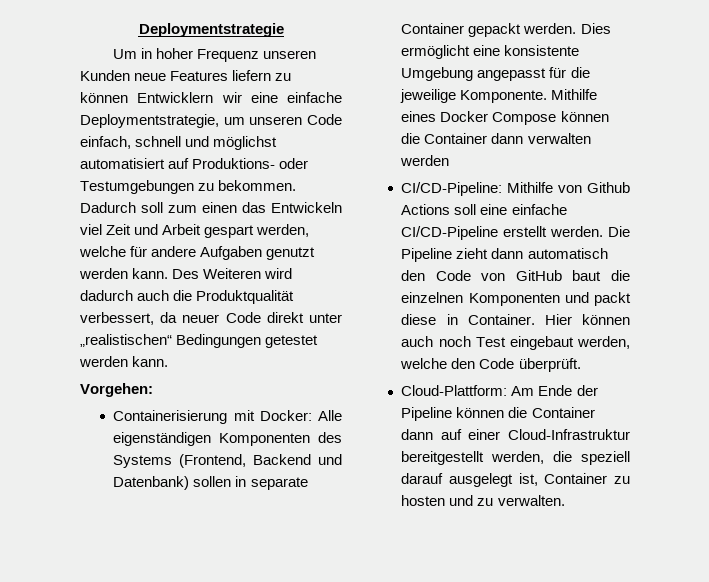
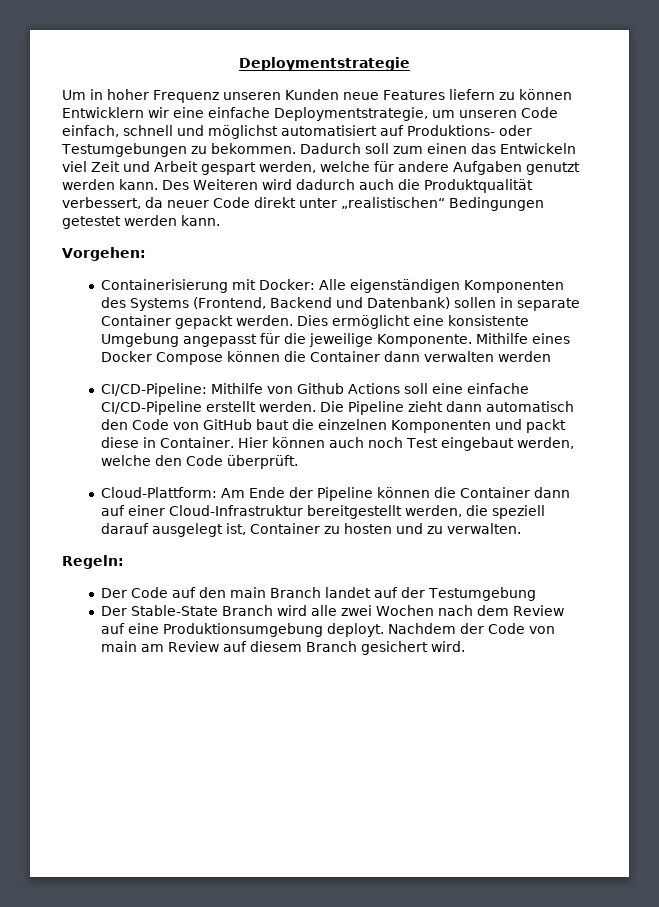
(565, 500) none -> [62,555,124,569] [101,587,537,601] [101,605,565,616] [101,623,556,637] [101,641,466,655] // Regeln: // Der Code auf den main Branch landet auf der Testumgebung // Der Stable-State Branch wird alle zwei Wochen nach dem Review auf eine Produktionsumgebung deployt. Nachdem der Code von main am Review auf diesem Branch gesichert wird.

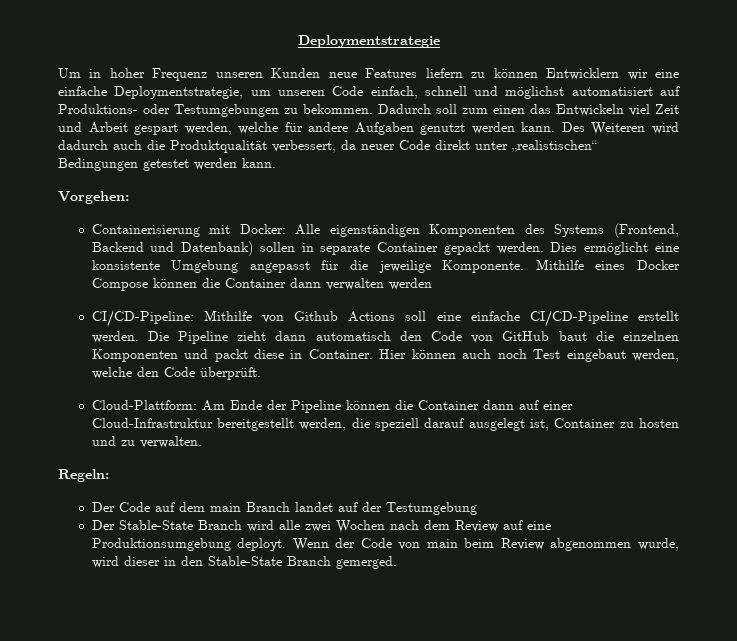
[199,587,227,598] den -> [178,502,205,512] dem
[388,623,457,634] Nachdem -> [292,538,329,551] Wenn
[141,641,466,655] am Review auf diesem Branch gesichert wird. -> [464,538,679,551] [91,556,397,569] beim Review abgenommen wurde, wird dieser in den Stable-State Branch gemerged.

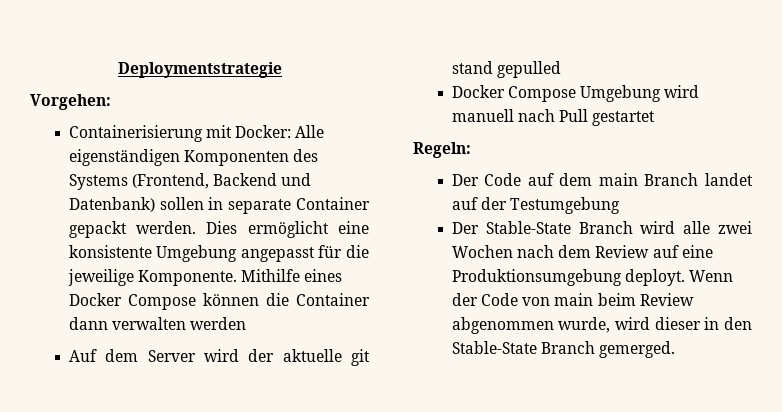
[58,68,679,81] [58,86,680,99] [58,104,679,117] [58,122,680,135] [58,140,597,153] [58,158,276,171] // Um in hoher Frequenz unseren Kunden neue Features liefern zu können Entwicklern wir eine einfache Deploymentstrategie, um unseren Code einfach, schnell und möglichst automatisiert auf Produktions- oder Testumgebungen zu bekommen. Dadurch soll zum einen das Entwickeln viel Zeit und Arbeit gespart werden, welche für andere Aufgaben genutzt werden kann. Des Weiteren wird dadurch auch die Produktqualität verbessert, da neuer Code direkt unter „realistischen“ Bedingungen getestet werden kann. -> (282, 70) none
[91,310,679,327] [91,331,679,344] [91,349,679,362] [91,367,261,380] [91,400,573,413] [91,418,679,431] [91,436,202,448] CI/CD-Pipeline: Mithilfe von Github Actions soll eine einfache CI/CD-Pipeline erstellt werden. Die Pipeline zieht dann automatisch den Code von GitHub baut die einzelnen Komponenten und packt diese in Container. Hier können auch noch Test eingebaut werden, welche den Code überprüft. // Cloud-Plattform: Am Ende der Pipeline können die Container dann auf einer Cloud-Infrastruktur bereitgestellt werden, die speziell darauf ausgelegt ist, Container zu hosten und zu verwalten. -> [68,349,370,366] [451,61,562,78] [451,85,700,102] [451,109,656,126] Auf dem Server wird der aktuelle git stand gepulled // Docker Compose Umgebung wird manuell nach Pull gestartet

